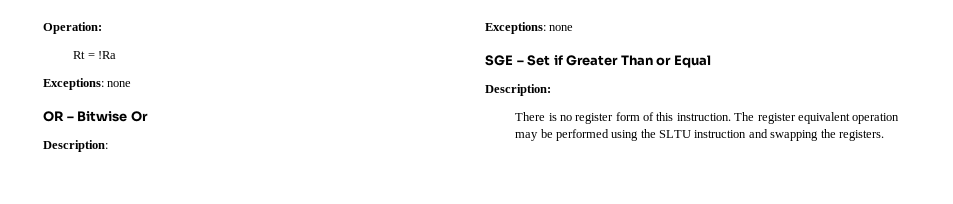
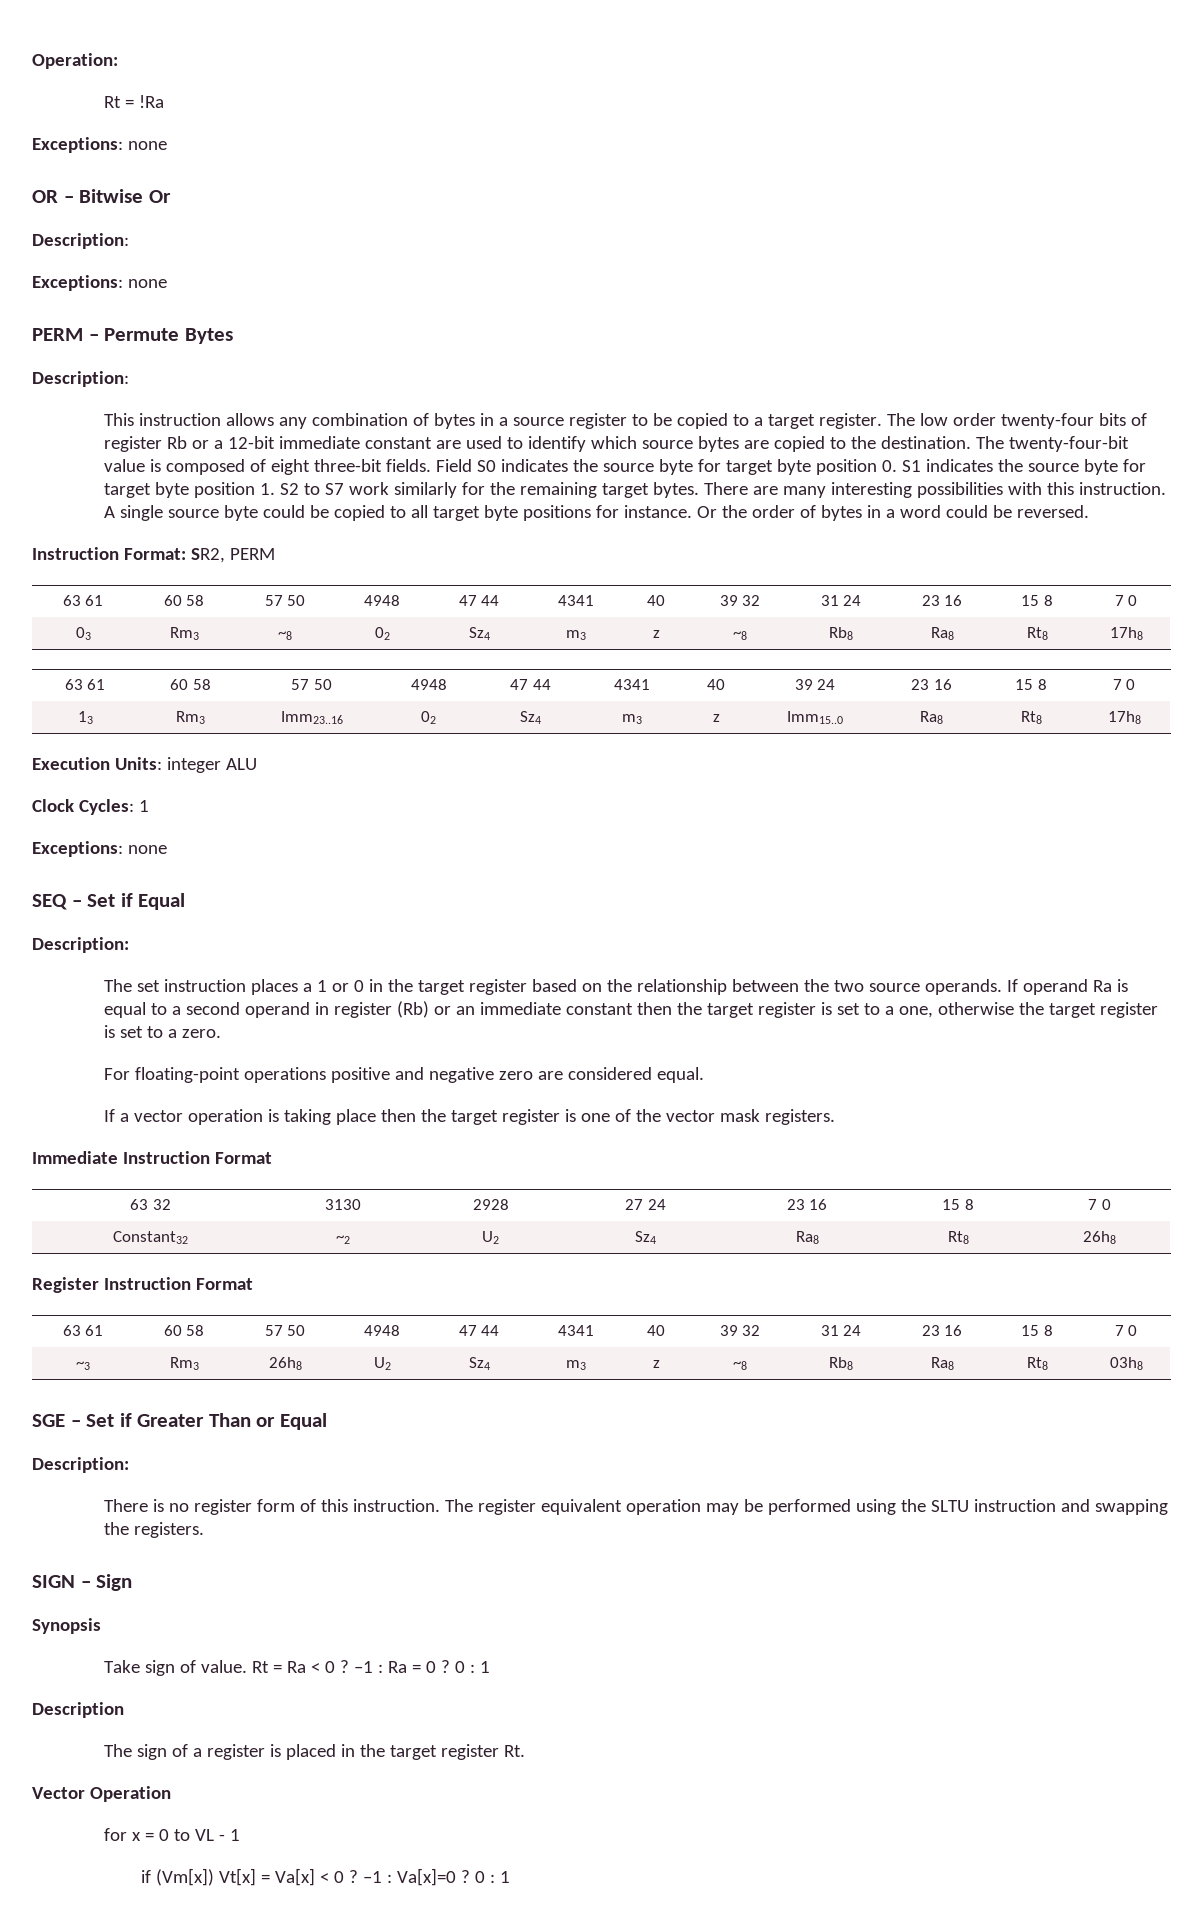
(574, 28) none -> [32,328,233,344] [32,371,129,387] [104,413,1148,429] [104,436,1130,452] [104,459,1147,475] [104,482,1167,498] [104,505,1090,521] [32,547,275,563] [62,595,104,606] [163,595,205,606] [264,595,306,606] [364,595,400,606] [458,595,500,606] [558,595,594,606] [647,595,665,606] [719,595,761,606] [820,595,862,606] [921,595,963,606] [1021,595,1053,606] [1114,595,1138,606] [75,627,91,640] [169,627,199,640] [278,631,292,640] [374,627,390,640] [468,627,490,640] [566,630,586,640] [652,630,660,638] [733,631,747,640] [829,627,853,640] [930,627,954,640] [1026,627,1048,640] [1109,627,1143,640] [64,679,106,690] [170,679,211,690] [291,679,332,690] [410,679,447,690] [510,679,551,690] [614,679,650,690] [707,679,725,690] [794,679,836,690] [911,679,952,690] [1015,679,1047,690] [1112,679,1136,690] [77,711,93,724] [176,711,205,724] [280,711,343,724] [421,711,436,724] [520,711,541,724] [622,714,642,724] [712,714,720,722] [787,711,843,724] [920,711,943,724] [1020,711,1042,724] [1107,711,1141,724] [32,757,257,773] [32,799,149,815] [32,841,167,857] [32,893,186,910] [32,937,129,953] [104,979,1129,995] [104,1001,1159,1018] [104,1025,222,1038] [104,1067,705,1083] [104,1109,836,1125] [32,1151,272,1164] [130,1199,171,1210] [324,1199,361,1210] [472,1199,509,1210] [625,1199,666,1210] [786,1199,828,1210] [942,1199,974,1210] [1088,1199,1111,1210] [113,1231,188,1244] [335,1235,350,1244] [482,1231,499,1244] [635,1231,656,1244] [795,1231,819,1244] [947,1231,969,1244] [1083,1231,1116,1244] [32,1277,253,1293] [62,1325,104,1336] [163,1325,205,1336] [264,1325,306,1336] [364,1325,400,1336] [458,1325,500,1336] [558,1325,594,1336] [647,1325,665,1336] [719,1325,761,1336] [820,1325,862,1336] [921,1325,963,1336] [1021,1325,1053,1336] [1114,1325,1138,1336] [76,1361,90,1370] [169,1357,199,1370] [268,1357,302,1370] [373,1357,391,1370] [468,1357,490,1370] [566,1360,586,1370] [652,1360,660,1368] [733,1361,747,1370] [829,1357,853,1370] [930,1357,954,1370] [1026,1357,1048,1370] [1109,1357,1143,1370] // PERM – Permute Bytes // Description: // This instruction allows any combination of bytes in a source register to be copied to a target register. The low order twenty-four bits of register Rb or a 12-bit immediate constant are used to identify which source bytes are copied to the destination. The twenty-four-bit value is composed of eight three-bit fields. Field S0 indicates the source byte for target byte position 0. S1 indicates the source byte for target byte position 1. S2 to S7 work similarly for the remaining target bytes. There are many interesting possibilities with this instruction. A single source byte could be copied to all target byte positions for instance. Or the order of bytes in a word could be reversed. // Instruction Format: SR2, PERM // 63 61 | 60 58 | 57 50 | 4948 | 47 44 | 4341 | 40 | 39 32 | 31 24 | 23 16 | 15 8 | 7 0 // 03 | Rm3 | ~8 | 02 | Sz4 | m3 | z | ~8 | Rb8 | Ra8 | Rt8 | 17h8 // 63 61 | 60 58 | 57 50 | 4948 | 47 44 | 4341 | 40 | 39 24 | 23 16 | 15 8 | 7 0 // 13 | Rm3 | Imm23..16 | 02 | Sz4 | m3 | z | Imm15..0 | Ra8 | Rt8 | 17h8 // Execution Units: integer ALU // Clock Cycles: 1 // Exceptions: none // SEQ – Set if Equal // Description: // The set instruction places a 1 or 0 in the target register based on the relationship between the two source operands. If operand Ra is equal to a second operand in register (Rb) or an immediate constant then the target register is set to a one, otherwise the target register is set to a zero. // For floating-point operations positive and negative zero are considered equal. // If a vector operation is taking place then the target register is one of the vector mask registers. // Immediate Instruction Format // 63 32 | 3130 | 2928 | 27 24 | 23 16 | 15 8 | 7 0 // Constant32 | ~2 | U2 | Sz4 | Ra8 | Rt8 | 26h8 // Register Instruction Format // 63 61 | 60 58 | 57 50 | 4948 | 47 44 | 4341 | 40 | 39 32 | 31 24 | 23 16 | 15 8 | 7 0 // ~3 | Rm3 | 26h8 | U2 | Sz4 | m3 | z | ~8 | Rb8 | Ra8 | Rt8 | 03h8
(884, 135) none -> [32,1574,133,1591] [32,1618,101,1634] [104,1660,491,1676] [32,1702,124,1718] [104,1744,526,1760] [32,1786,171,1802] [104,1828,241,1841] [140,1868,510,1886] // SIGN – Sign // Synopsis // Take sign of value. Rt = Ra < 0 ? –1 : Ra = 0 ? 0 : 1 // Description // The sign of a register is placed in the target register Rt. // Vector Operation // for x = 0 to VL - 1 // if (Vm[x]) Vt[x] = Va[x] < 0 ? –1 : Va[x]=0 ? 0 : 1

